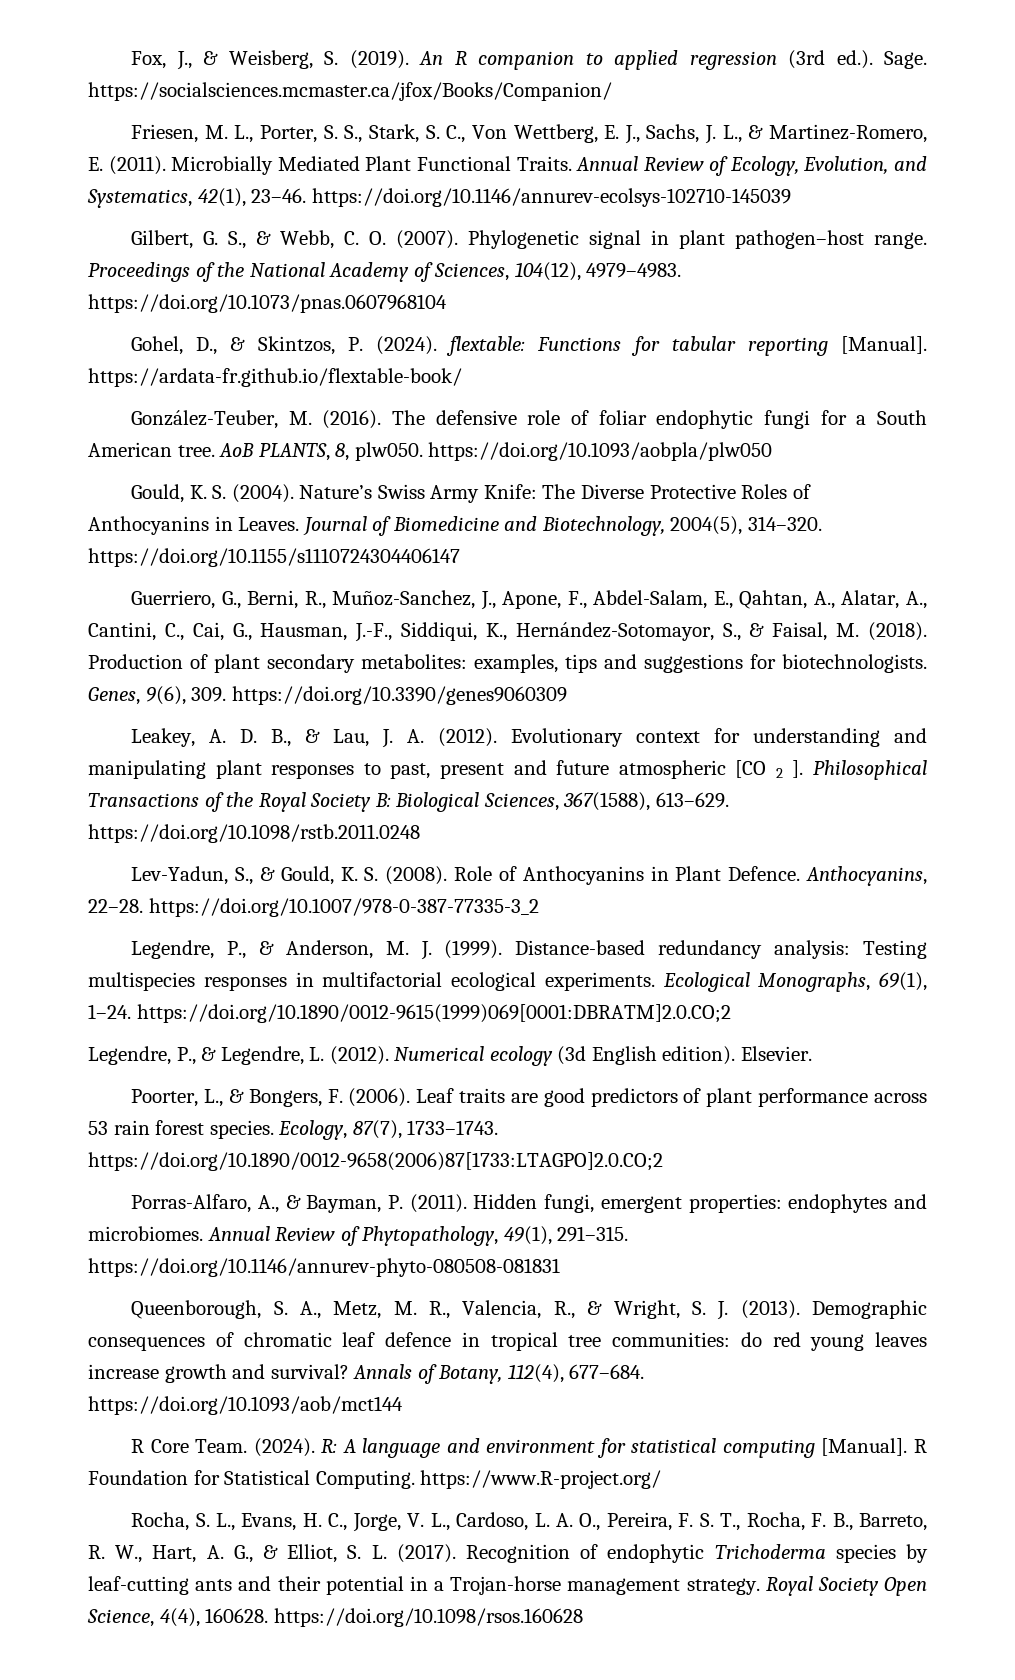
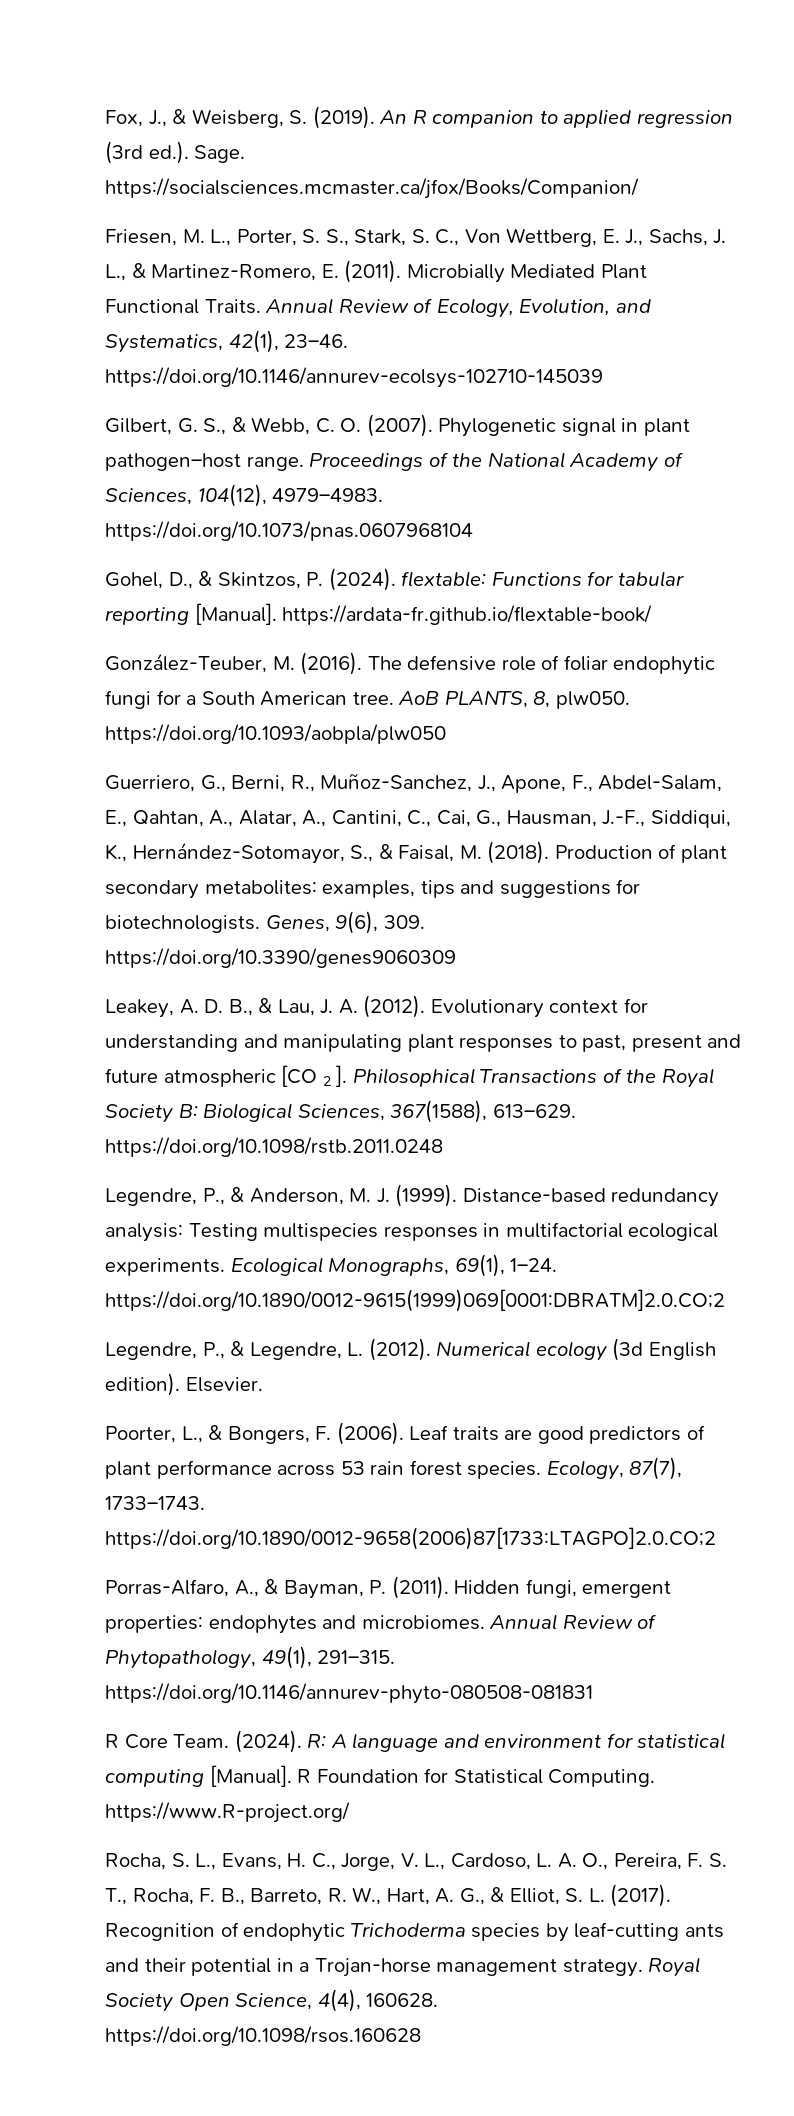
[131,484,811,503] [88,516,822,536] [88,548,460,567] // Gould, K. S. (2004). Nature’s Swiss Army Knife: The Diverse Protective Roles of Anthocyanins in Leaves. Journal of Biomedicine and Biotechnology, 2004(5), 314–320. https://doi.org/10.1155/s1110724304406147 -> (446, 734) none
[131,866,928,886] [88,898,539,917] // Lev-Yadun, S., & Gould, K. S. (2008). Role of Anthocyanins in Plant Defence. Anthocyanins, 22–28. https://doi.org/10.1007/978-0-387-77335-3_2 -> (443, 1147) none
[131,1300,928,1320] [88,1332,927,1351] [88,1364,645,1384] [88,1396,403,1415] // Queenborough, S. A., Metz, M. R., Valencia, R., & Wright, S. J. (2013). Demographic consequences of chromatic leaf defence in tropical tree communities: do red young leaves increase growth and survival? Annals of Botany, 112(4), 677–684. https://doi.org/10.1093/aob/mct144 -> (593, 1693) none

